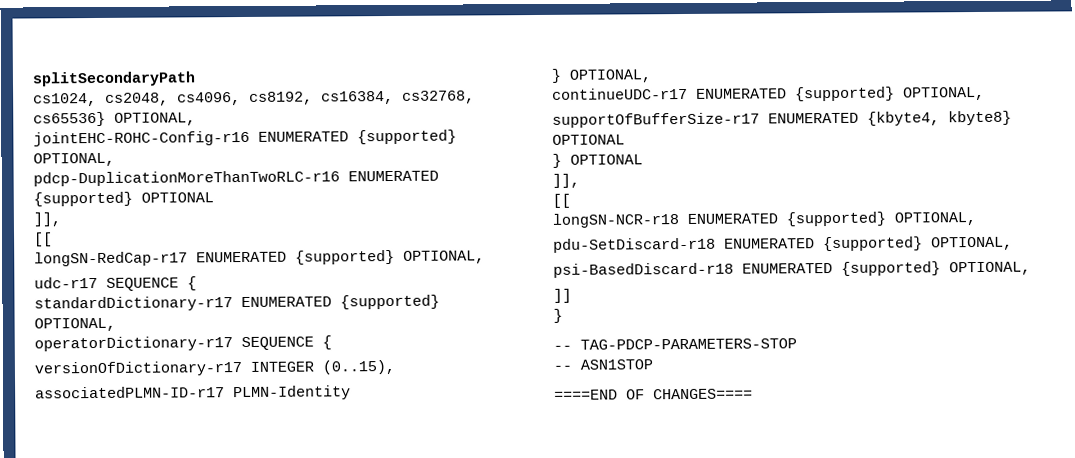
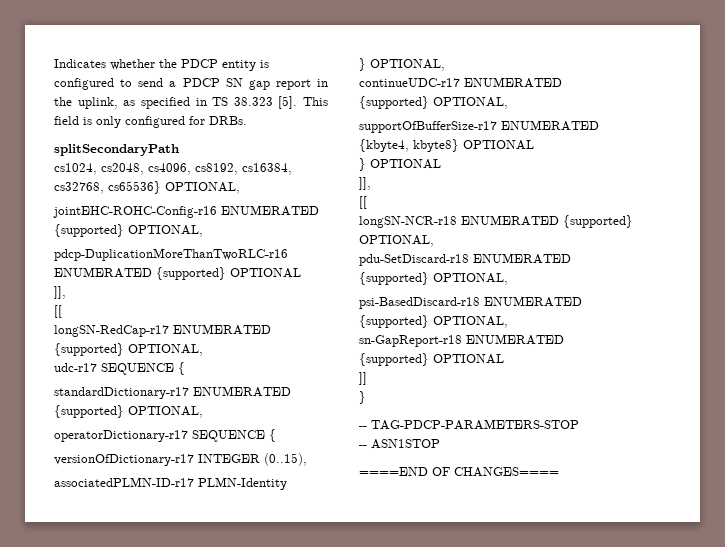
(32, 79) none -> [54,59,269,71] [54,78,328,90] [54,96,328,109] [54,116,247,128] Indicates whether the PDCP entity is configured to send a PDCP SN gap report in the uplink, as specified in TS 38.323 [5]. This field is only configured for DRBs. //
(1031, 268) none -> [359,334,564,347] [359,353,504,366] // sn-GapReport-r18 ENUMERATED {supported} OPTIONAL

